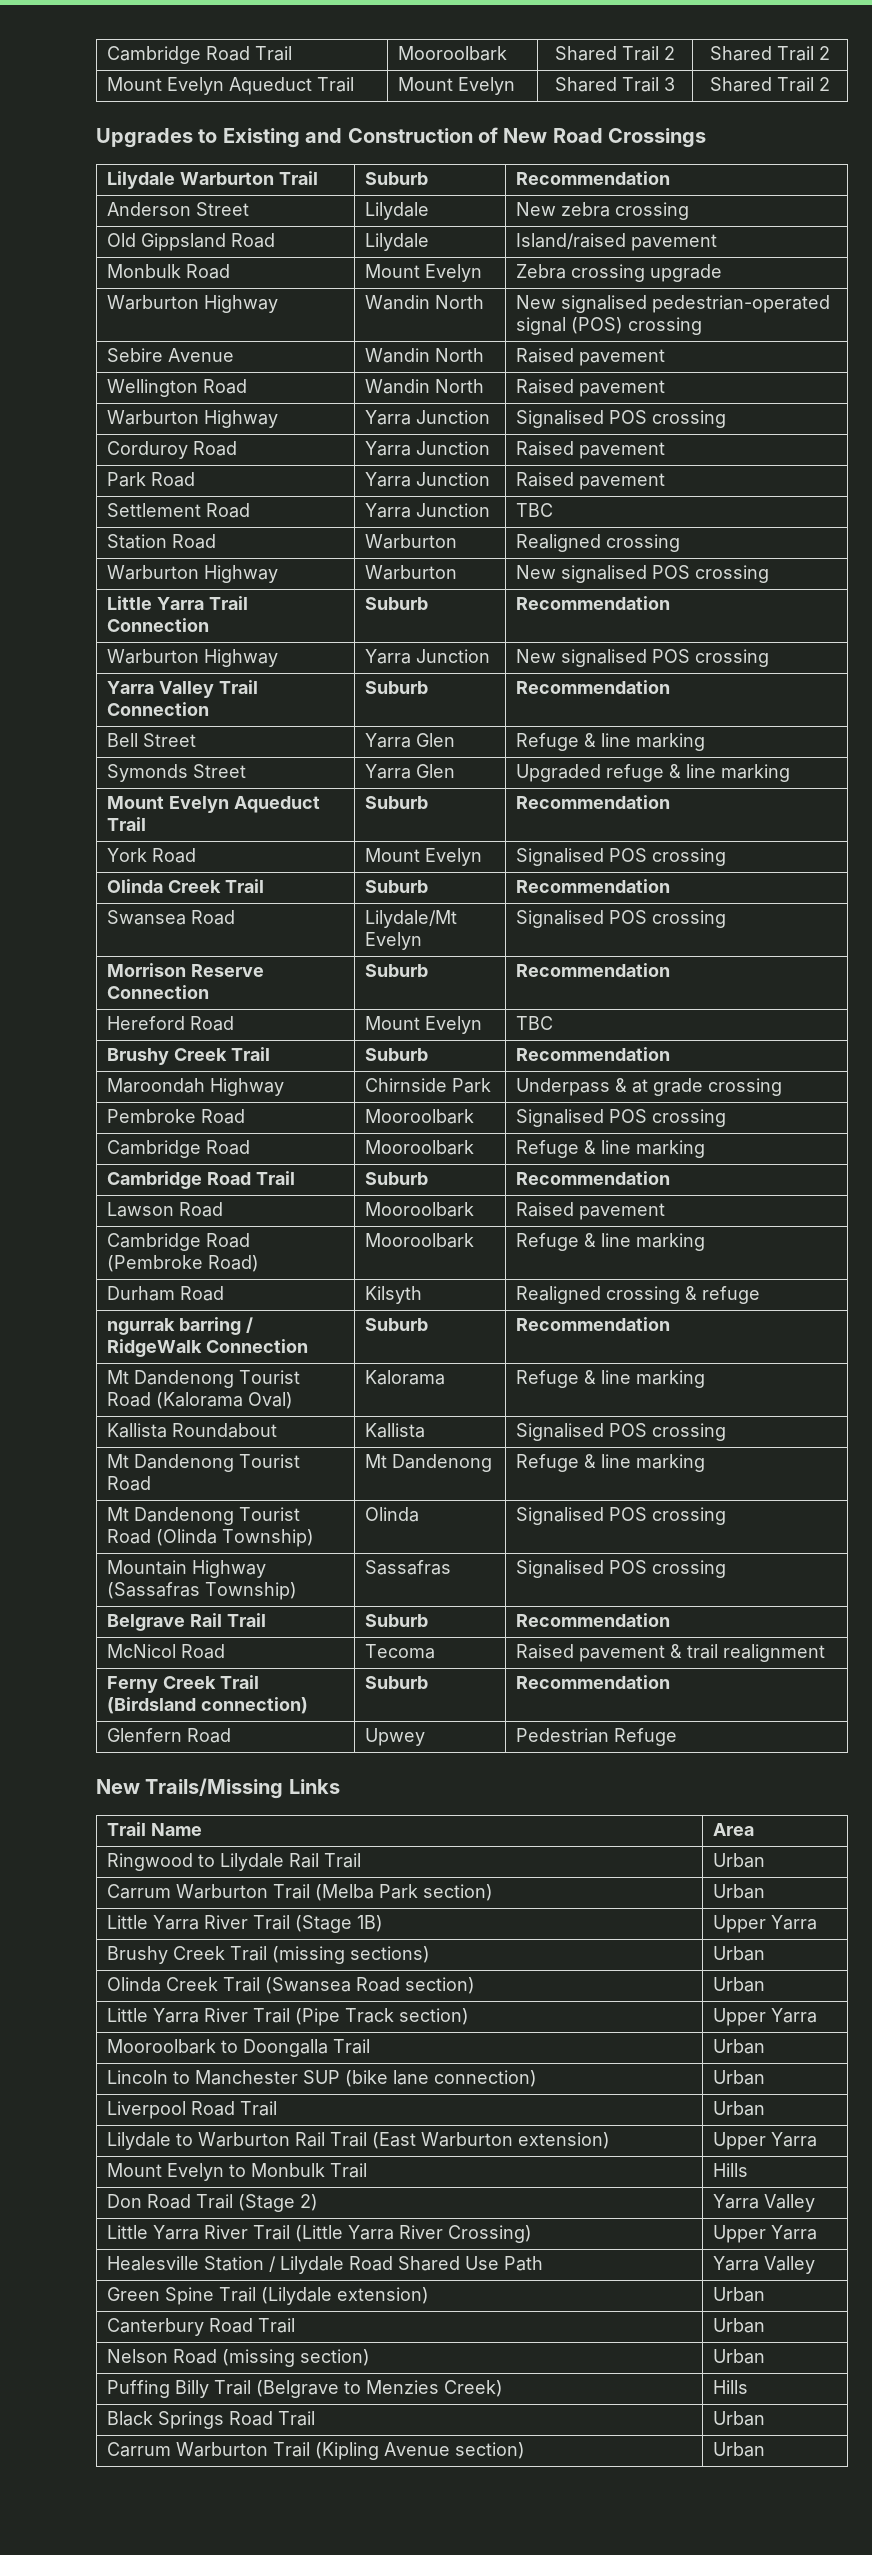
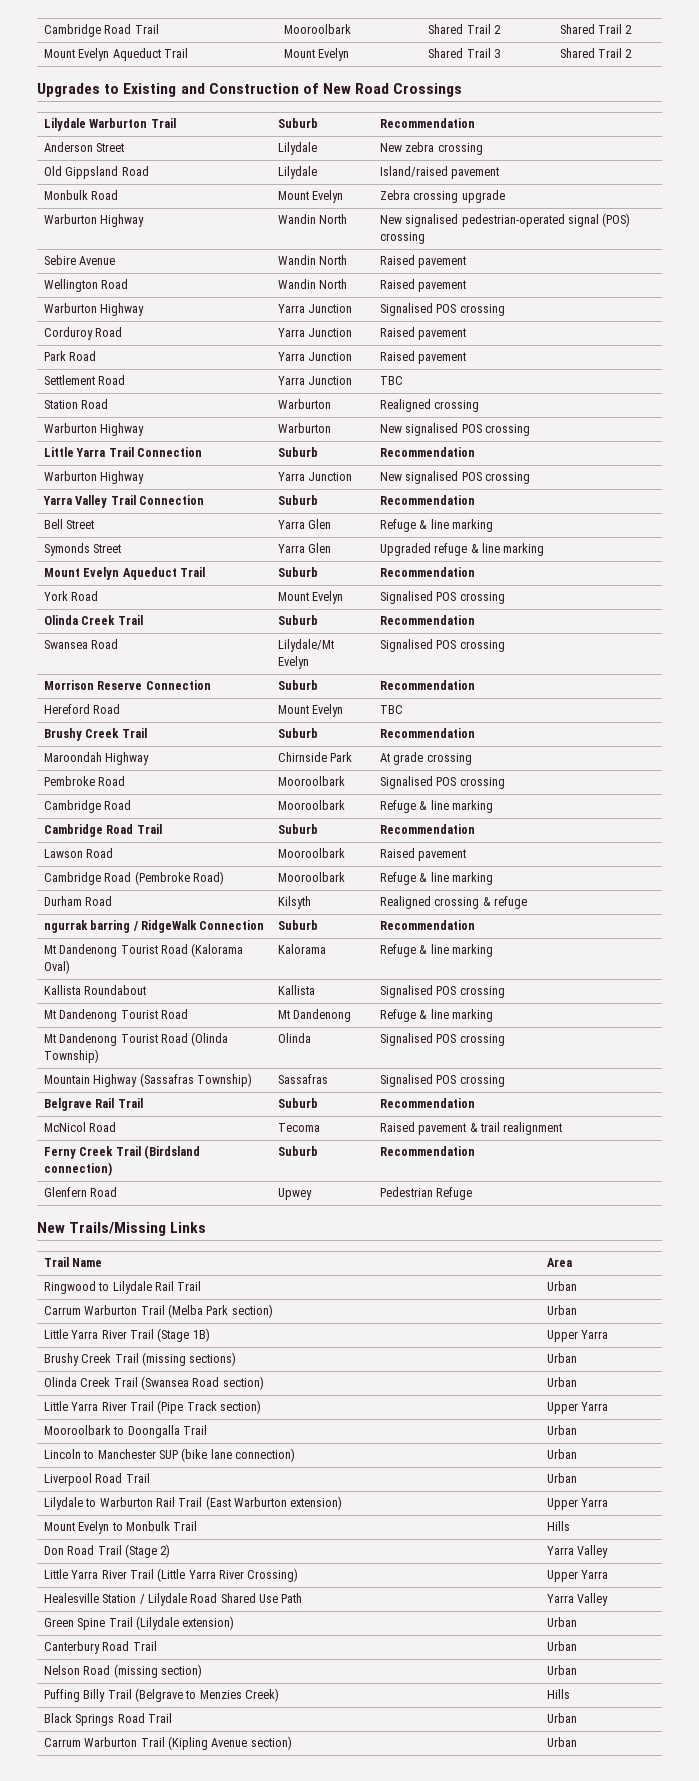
[515,1078,648,1096] Underpass & at -> [379,753,390,762] At

